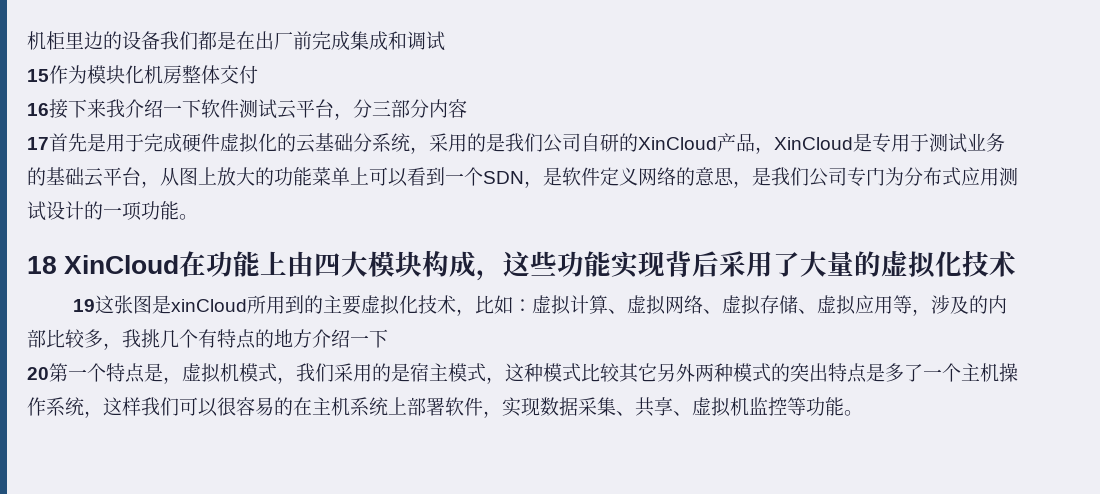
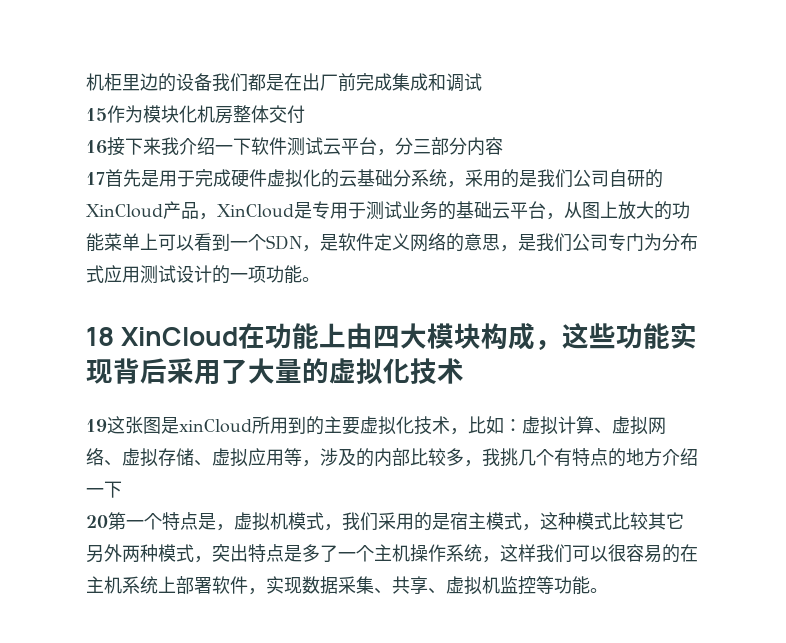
[771,363,790,382] 的 -> [194,556,212,563] ，

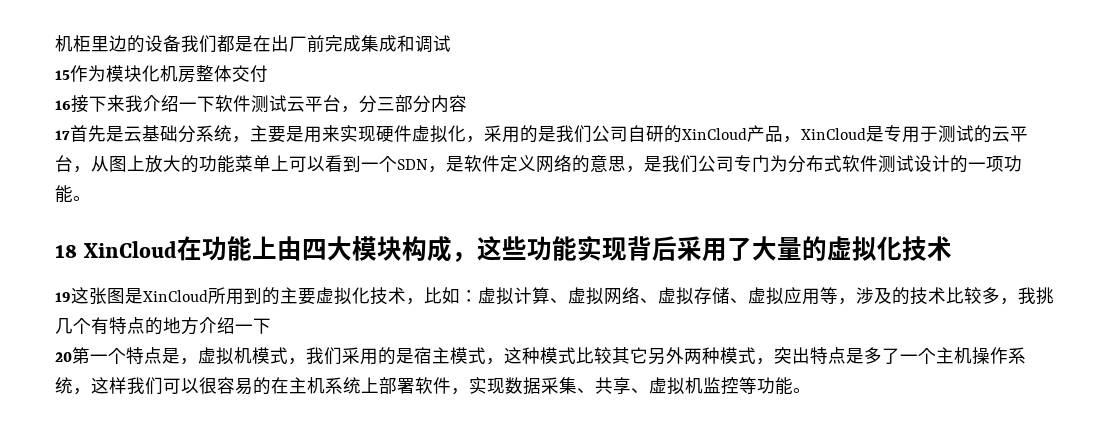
[159,169,447,188] 用于完成硬件虚拟化的云基础分系统 -> [124,125,466,143] 云基础分系统，主要是用来实现硬件虚拟化
[402,201,492,220] 业务的基础 -> [974,125,992,143] 的
[104,265,140,283] 应用 -> [842,155,878,172] 软件
[179,419,252,433] xinCloud -> [143,290,208,302] XinCloud
[374,448,410,467] 内部 -> [910,287,946,305] 技术

